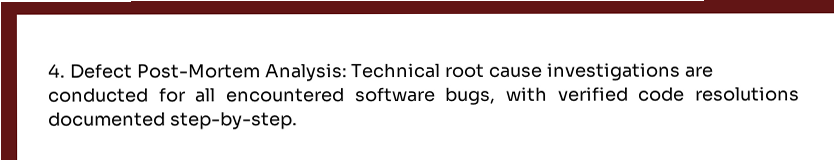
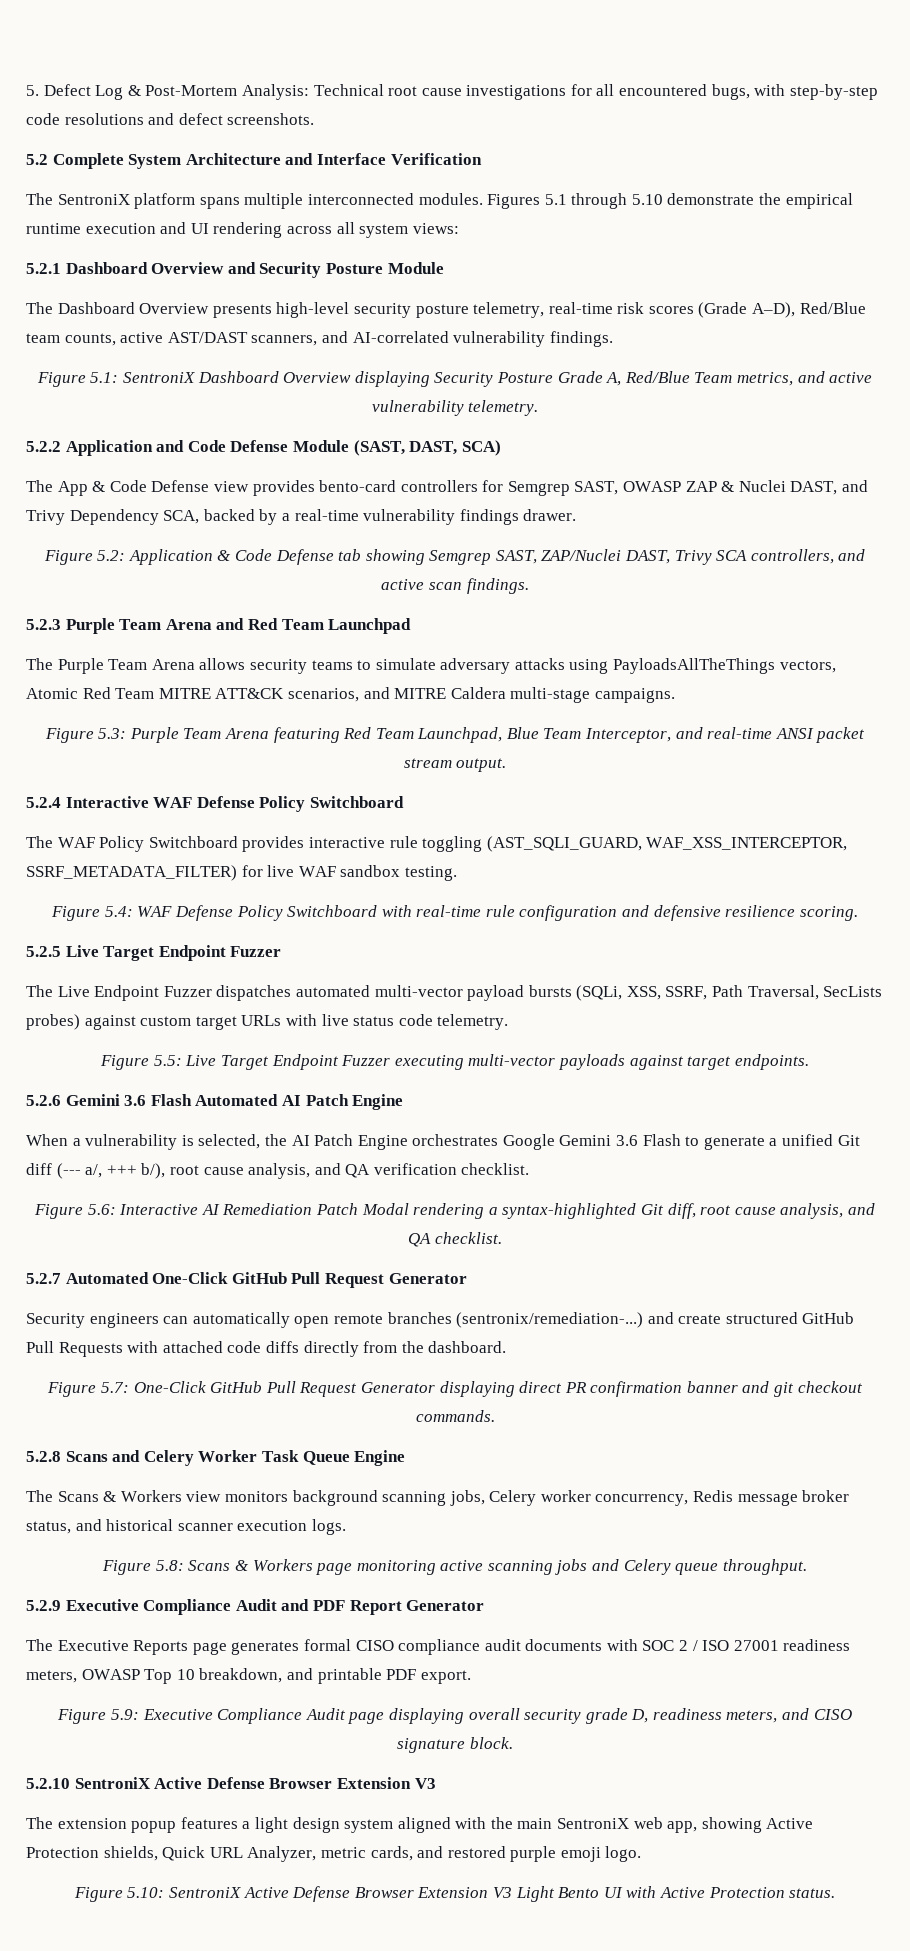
[47,63,132,79] 4. Defect -> [26,84,141,100] 5. Defect Log &
[683,66,713,78] [48,87,149,103] are conducted -> (567, 92) none
[354,86,436,103] software -> (708, 90) none
[557,86,629,102] verified -> [789,84,878,100] step-by-step
[48,111,298,130] documented step-by-step. -> [148,113,315,125] [26,153,482,169] [26,193,853,209] [26,222,459,238] [26,262,444,278] [26,302,866,318] [26,331,613,347] [36,371,873,387] [371,400,539,416] [26,440,501,456] [26,480,869,496] [26,509,577,525] [43,549,866,565] [381,578,529,594] [26,618,412,634] [26,658,836,674] [26,687,675,703] [44,727,866,743] [403,758,507,772] [26,796,404,812] [26,836,848,852] [26,865,457,881] [51,905,858,921] [26,945,282,961] [26,985,883,1001] [26,1014,509,1030] [100,1054,809,1070] [26,1094,404,1110] [26,1134,860,1150] [26,1163,530,1179] [34,1203,875,1219] [408,1232,502,1247] [26,1272,467,1288] [26,1312,855,1328] [26,1341,507,1357] [47,1381,863,1397] [415,1410,495,1422] [26,1450,406,1466] [26,1490,850,1506] [26,1519,346,1535] [102,1559,807,1575] [26,1599,485,1615] [26,1639,851,1655] [26,1668,471,1684] [57,1708,852,1724] [397,1737,513,1753] [26,1777,436,1789] [26,1817,814,1833] [26,1846,642,1862] [73,1886,836,1902] and defect screenshots. // 5.2 Complete System Architecture and Interface Verification // The SentroniX platform spans multiple interconnected modules. Figures 5.1 through 5.10 demonstrate the empirical runtime execution and UI rendering across all system views: // 5.2.1 Dashboard Overview and Security Posture Module // The Dashboard Overview presents high-level security posture telemetry, real-time risk scores (Grade A–D), Red/Blue team counts, active AST/DAST scanners, and AI-correlated vulnerability findings. // Figure 5.1: SentroniX Dashboard Overview displaying Security Posture Grade A, Red/Blue Team metrics, and active vulnerability telemetry. // 5.2.2 Application and Code Defense Module (SAST, DAST, SCA) // The App & Code Defense view provides bento-card controllers for Semgrep SAST, OWASP ZAP & Nuclei DAST, and Trivy Dependency SCA, backed by a real-time vulnerability findings drawer. // Figure 5.2: Application & Code Defense tab showing Semgrep SAST, ZAP/Nuclei DAST, Trivy SCA controllers, and active scan findings. // 5.2.3 Purple Team Arena and Red Team Launchpad // The Purple Team Arena allows security teams to simulate adversary attacks using PayloadsAllTheThings vectors, Atomic Red Team MITRE ATT&CK scenarios, and MITRE Caldera multi-stage campaigns. // Figure 5.3: Purple Team Arena featuring Red Team Launchpad, Blue Team Interceptor, and real-time ANSI packet stream output. // 5.2.4 Interactive WAF Defense Policy Switchboard // The WAF Policy Switchboard provides interactive rule toggling (AST_SQLI_GUARD, WAF_XSS_INTERCEPTOR, SSRF_METADATA_FILTER) for live WAF sandbox testing. // Figure 5.4: WAF Defense Policy Switchboard with real-time rule configuration and defensive resilience scoring. // 5.2.5 Live Target Endpoint Fuzzer // The Live Endpoint Fuzzer dispatches automated multi-vector payload bursts (SQLi, XSS, SSRF, Path Traversal, SecLists probes) against custom target URLs with live status code telemetry. // Figure 5.5: Live Target Endpoint Fuzzer executing multi-vector payloads against target endpoints. // 5.2.6 Gemini 3.6 Flash Automated AI Patch Engine // When a vulnerability is selected, the AI Patch Engine orchestrates Google Gemini 3.6 Flash to generate a unified Git diff (--- a/, +++ b/), root cause analysis, and QA verification checklist. // Figure 5.6: Interactive AI Remediation Patch Modal rendering a syntax-highlighted Git diff, root cause analysis, and QA checklist. // 5.2.7 Automated One-Click GitHub Pull Request Generator // Security engineers can automatically open remote branches (sentronix/remediation-...) and create structured GitHub Pull Requests with attached code diffs directly from the dashboard. // Figure 5.7: One-Click GitHub Pull Request Generator displaying direct PR confirmation banner and git checkout commands. // 5.2.8 Scans and Celery Worker Task Queue Engine // The Scans & Workers view monitors background scanning jobs, Celery worker concurrency, Redis message broker status, and historical scanner execution logs. // Figure 5.8: Scans & Workers page monitoring active scanning jobs and Celery queue throughput. // 5.2.9 Executive Compliance Audit and PDF Report Generator // The Executive Reports page generates formal CISO compliance audit documents with SOC 2 / ISO 27001 readiness meters, OWASP Top 10 breakdown, and printable PDF export. // Figure 5.9: Executive Compliance Audit page displaying overall security grade D, readiness meters, and CISO signature block. // 5.2.10 SentroniX Active Defense Browser Extension V3 // The extension popup features a light design system aligned with the main SentroniX web app, showing Active Protection shields, Quick URL Analyzer, metric cards, and restored purple emoji logo. // Figure 5.10: SentroniX Active Defense Browser Extension V3 Light Bento UI with Active Protection status.

